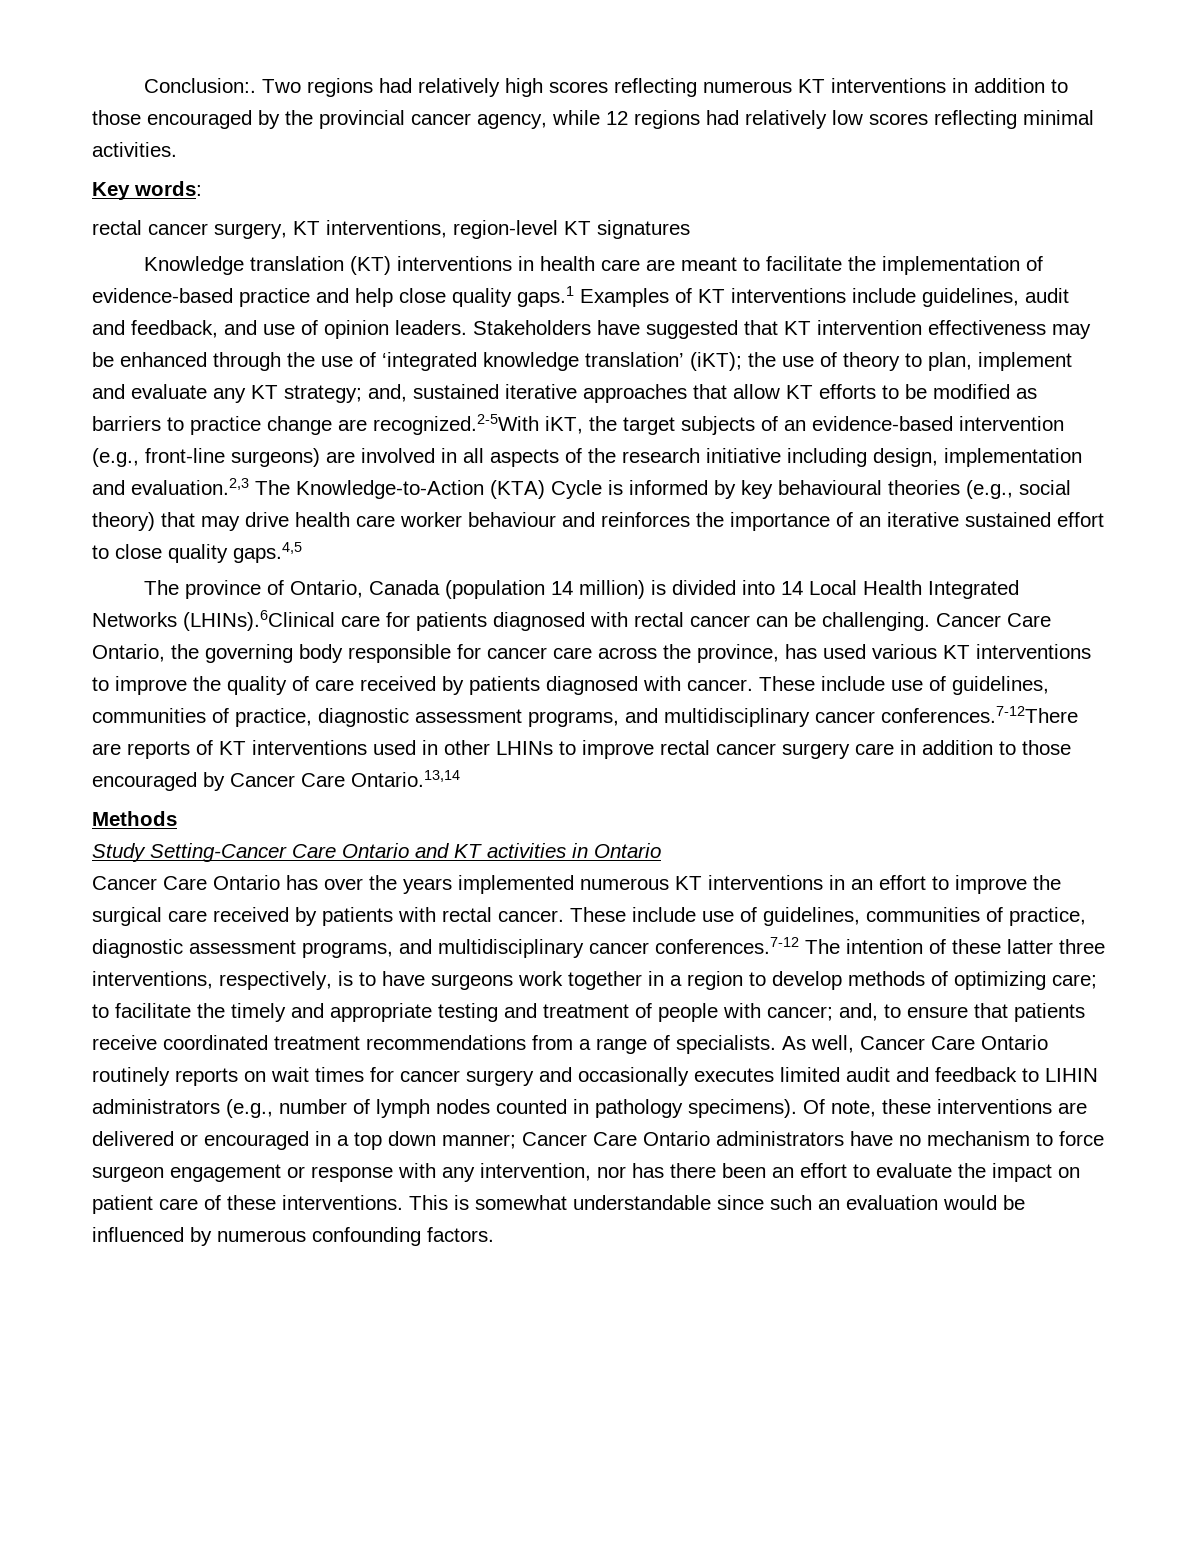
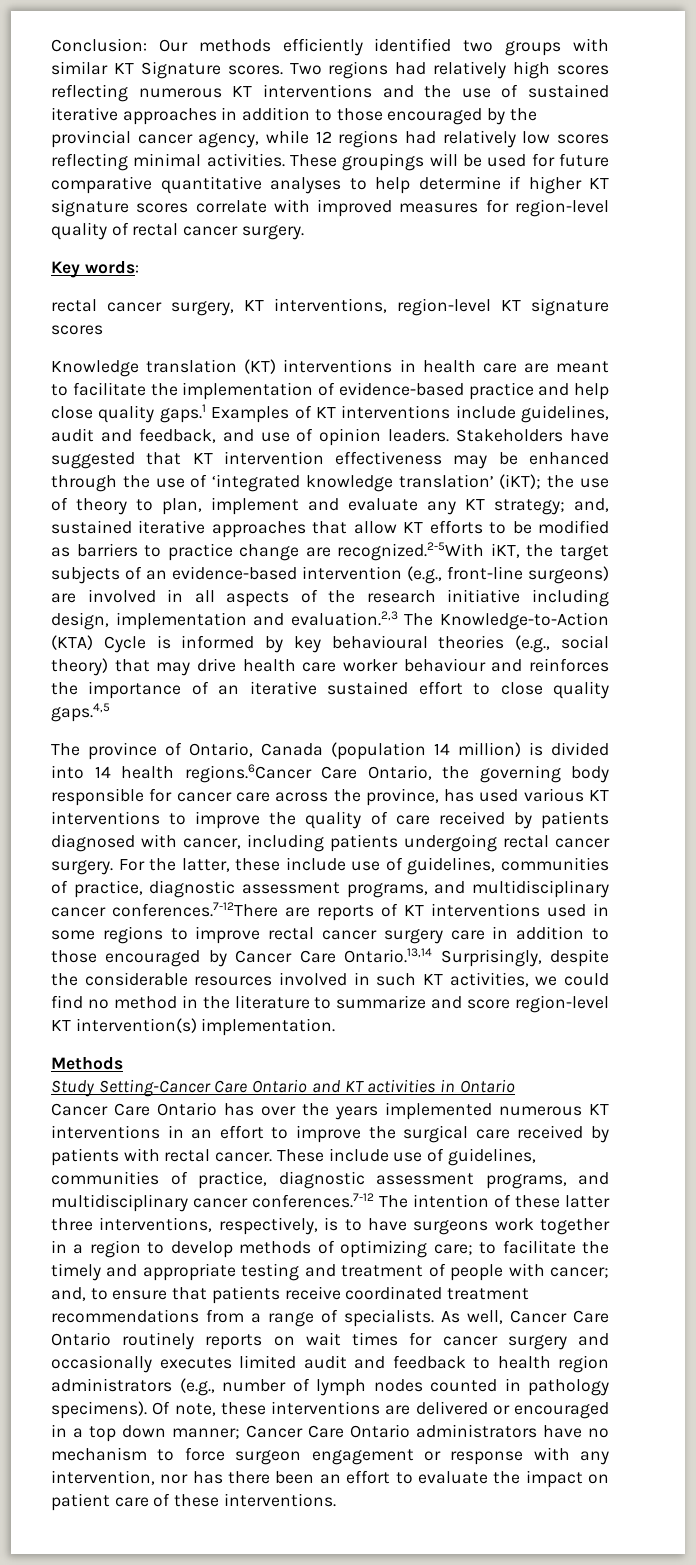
[143,78,256,93] Conclusion:. -> [51,38,609,56] [51,61,283,79] Conclusion: Our methods efficiently identified two groups with similar KT Signature scores.
(946, 85) none -> [382,84,609,98] [51,107,217,125] and the use of sustained iterative approaches
(177, 149) none -> [290,153,609,171] [51,176,609,194] [51,199,609,217] [51,222,304,240] These groupings will be used for future comparative quantitative analyses to help determine if higher KT signature scores correlate with improved measures for region-level quality of rectal cancer surgery.
[597,220,690,239] signatures -> [531,298,609,316] [51,325,103,335] signature scores
[808,580,1019,599] [92,610,1001,631] Local Health Integrated Networks (LHINs).6Clinical care for patients diagnosed with rectal cancer can be challenging. Cancer -> [121,764,312,783] health regions.6Cancer
[687,676,815,691] cancer. These -> [183,834,610,852] [51,858,281,875] cancer, including patients undergoing rectal cancer surgery. For the latter, these
[444,740,553,755] other LHINs -> [51,926,163,944] some regions
(460, 778) none -> [440,949,609,967] [51,972,610,987] [51,995,609,1013] [51,1018,336,1036] Surprisingly, despite the considerable resources involved in such KT activities, we could find no method in the literature to summarize and score region-level KT intervention(s) implementation.
[1045,1068,1098,1082] LIHIN -> [497,1355,609,1373] health region
[409,1195,1025,1210] [92,1227,494,1246] This is somewhat understandable since such an evaluation would be influenced by numerous confounding factors. -> (336, 1500) none

